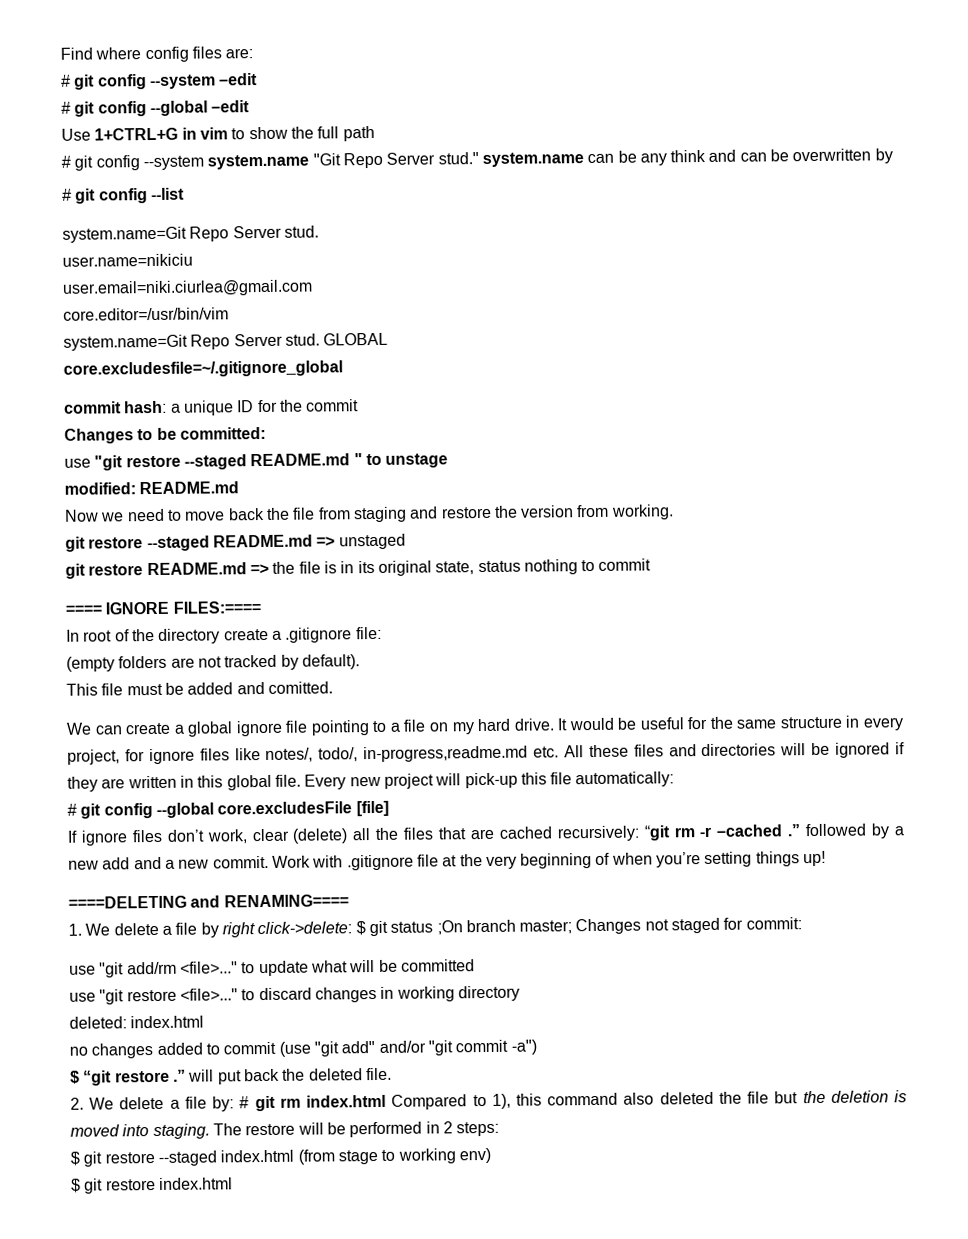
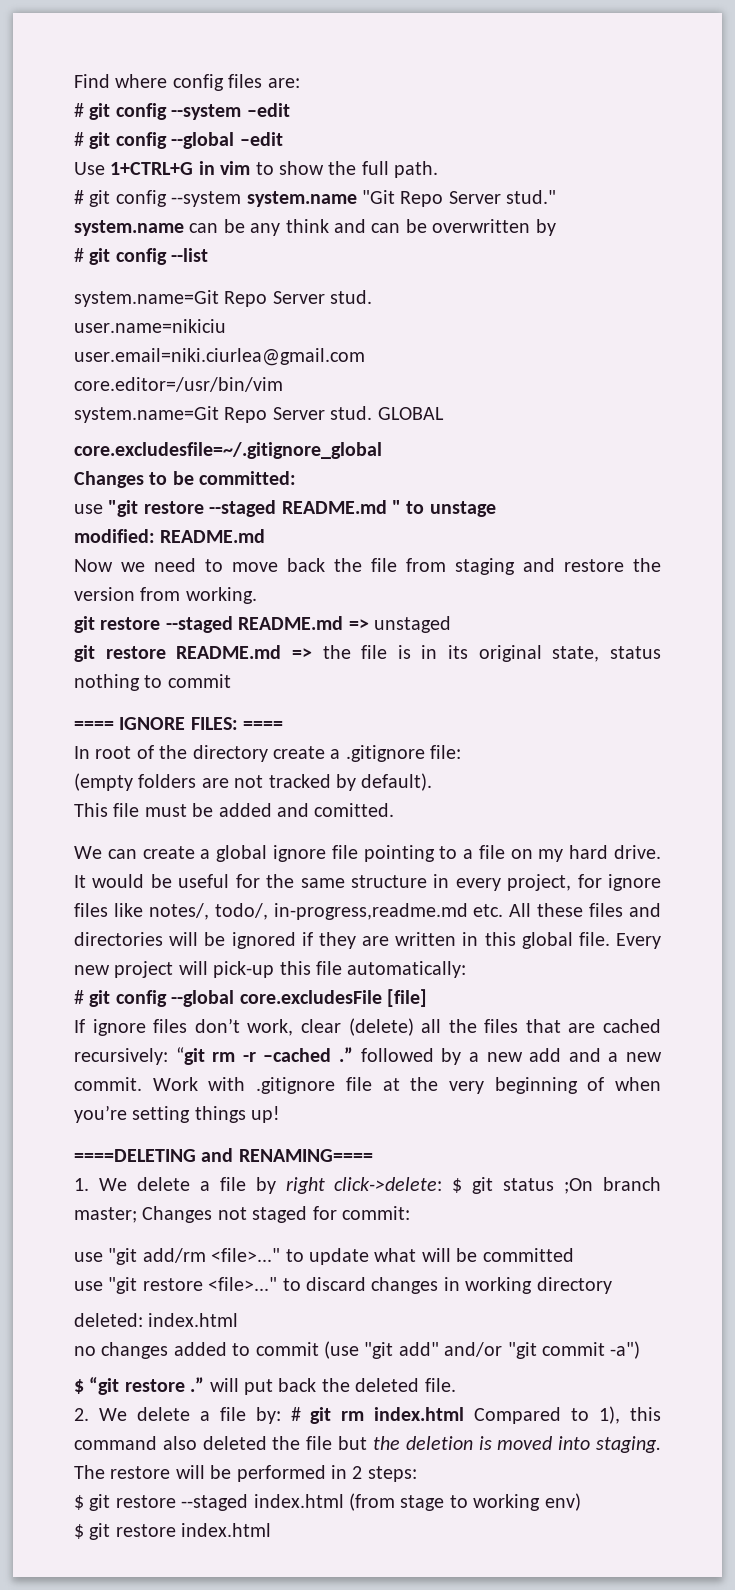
[342,125,375,142] path -> [394,161,439,178] path.
[64,399,360,416] // commit hash: a unique ID for the commit -> (382, 450) none
[172,601,261,614] FILES:==== -> [190,717,284,730] FILES: ====

